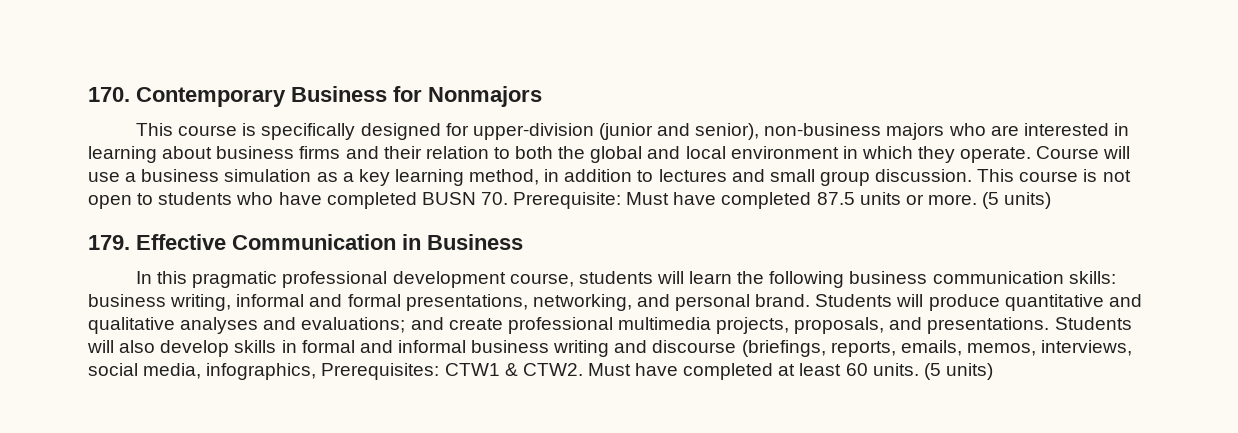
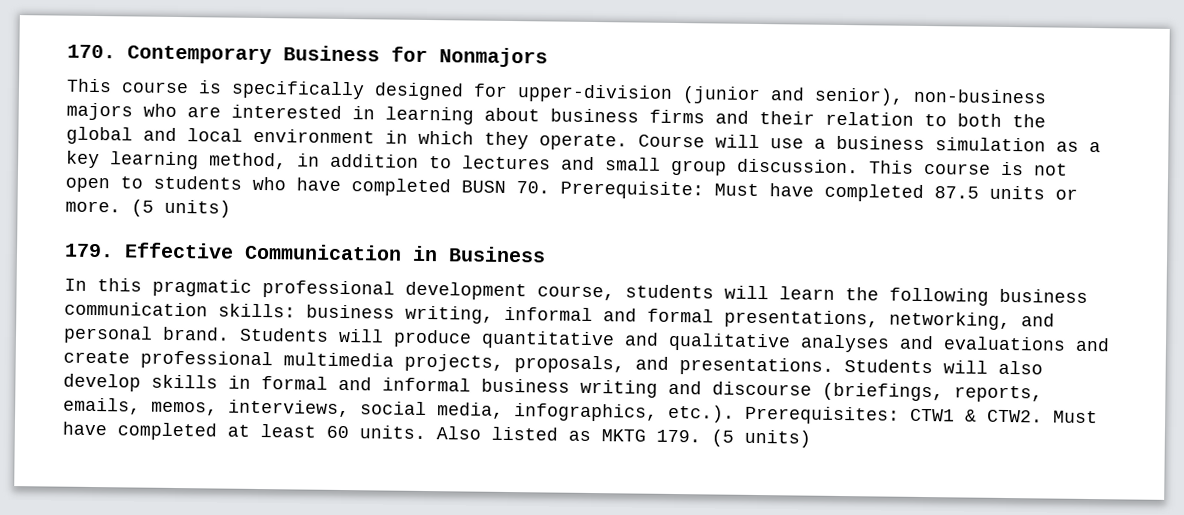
[301,317,406,333] evaluations; -> [943,336,1066,351] evaluations
(317, 371) none -> [668,404,735,423] etc.).
(919, 369) none -> [436,426,701,443] Also listed as MKTG 179.

